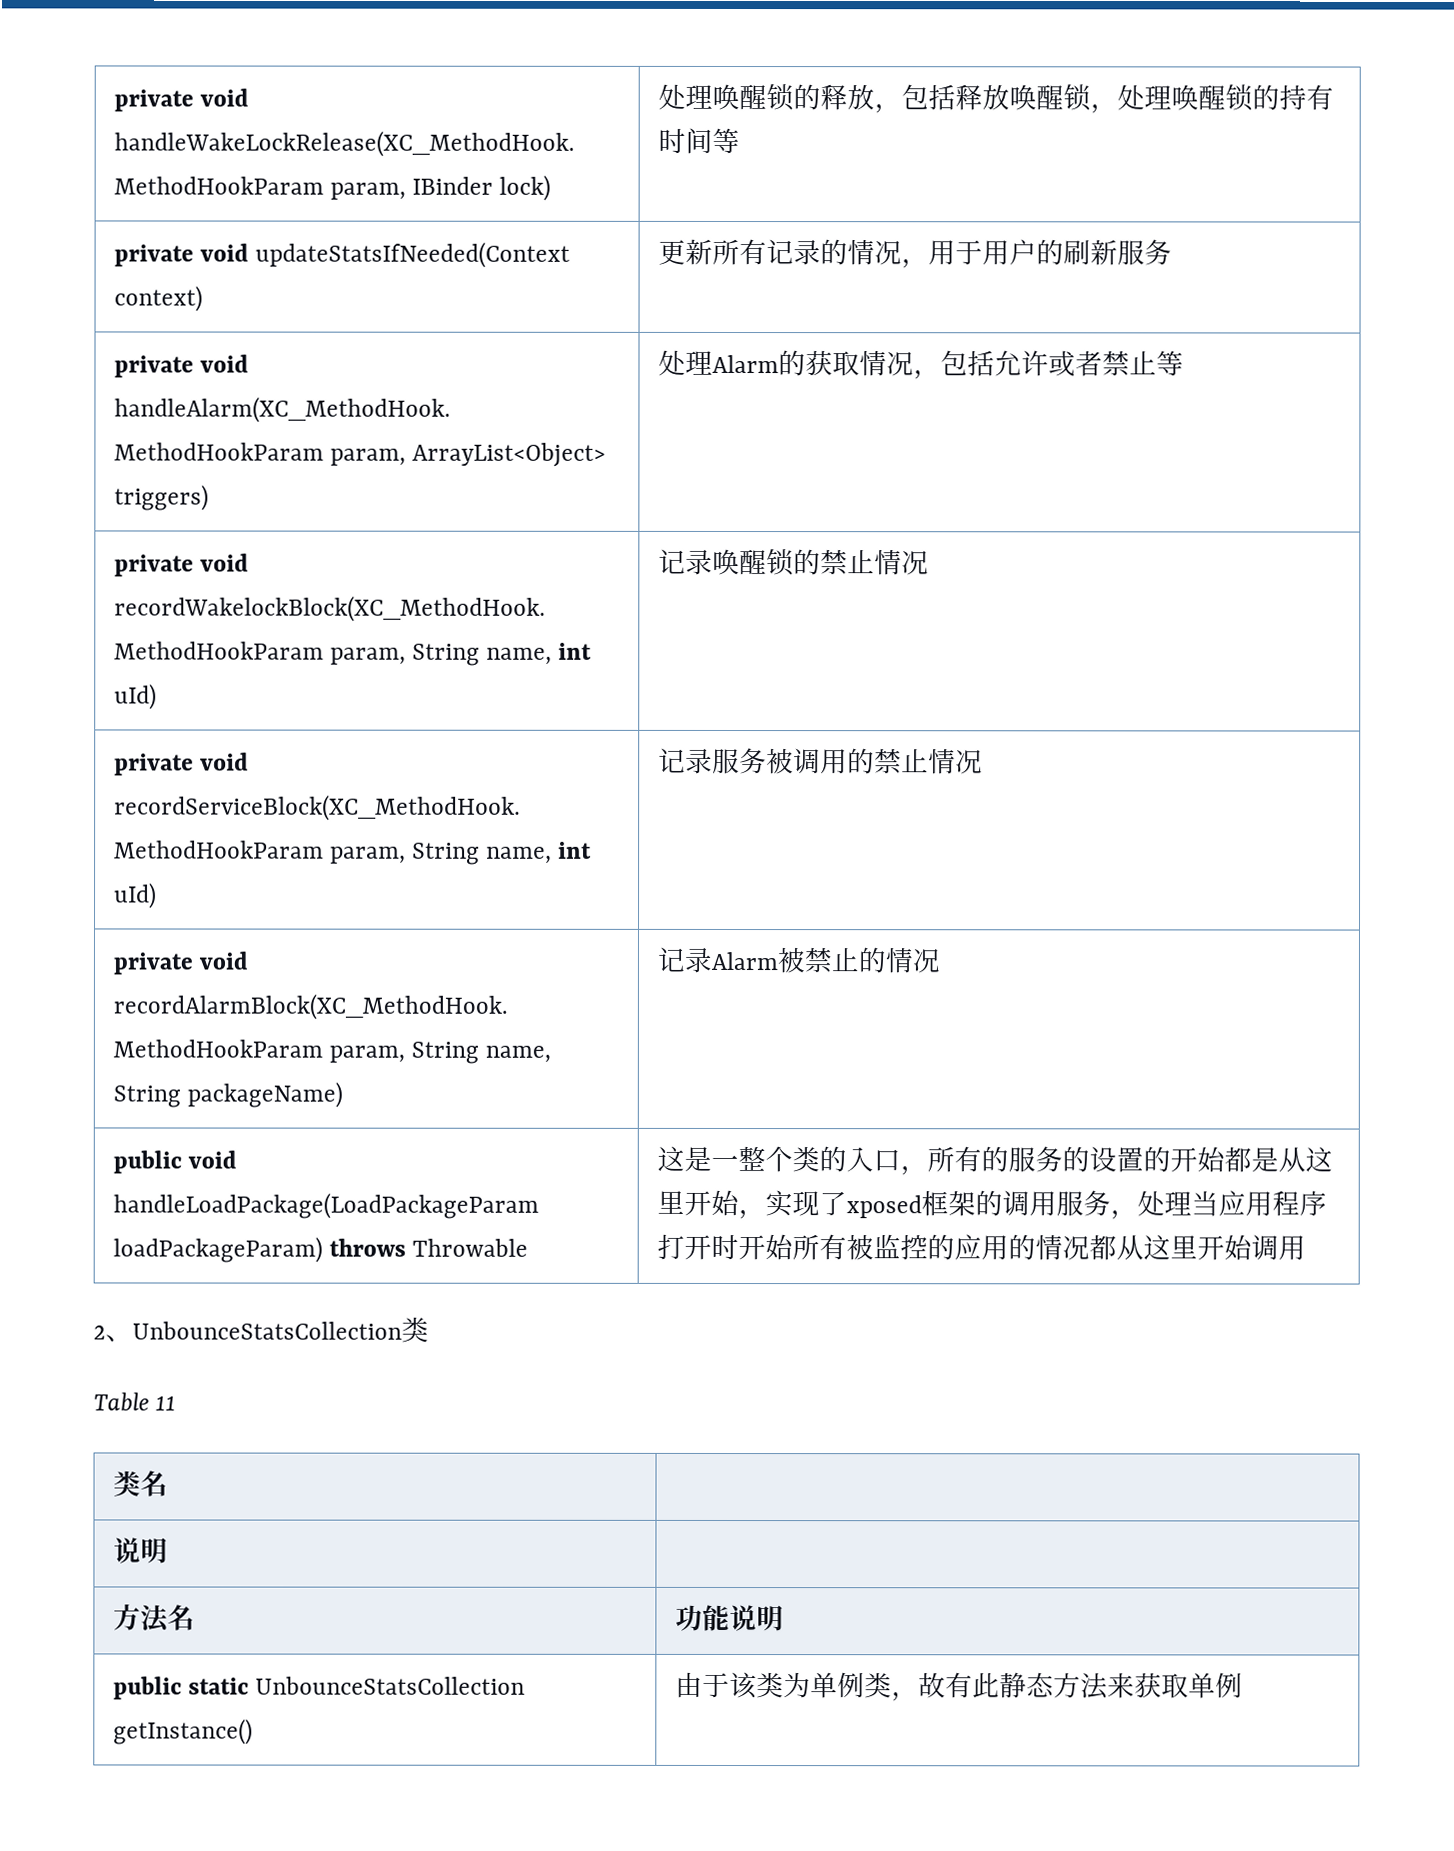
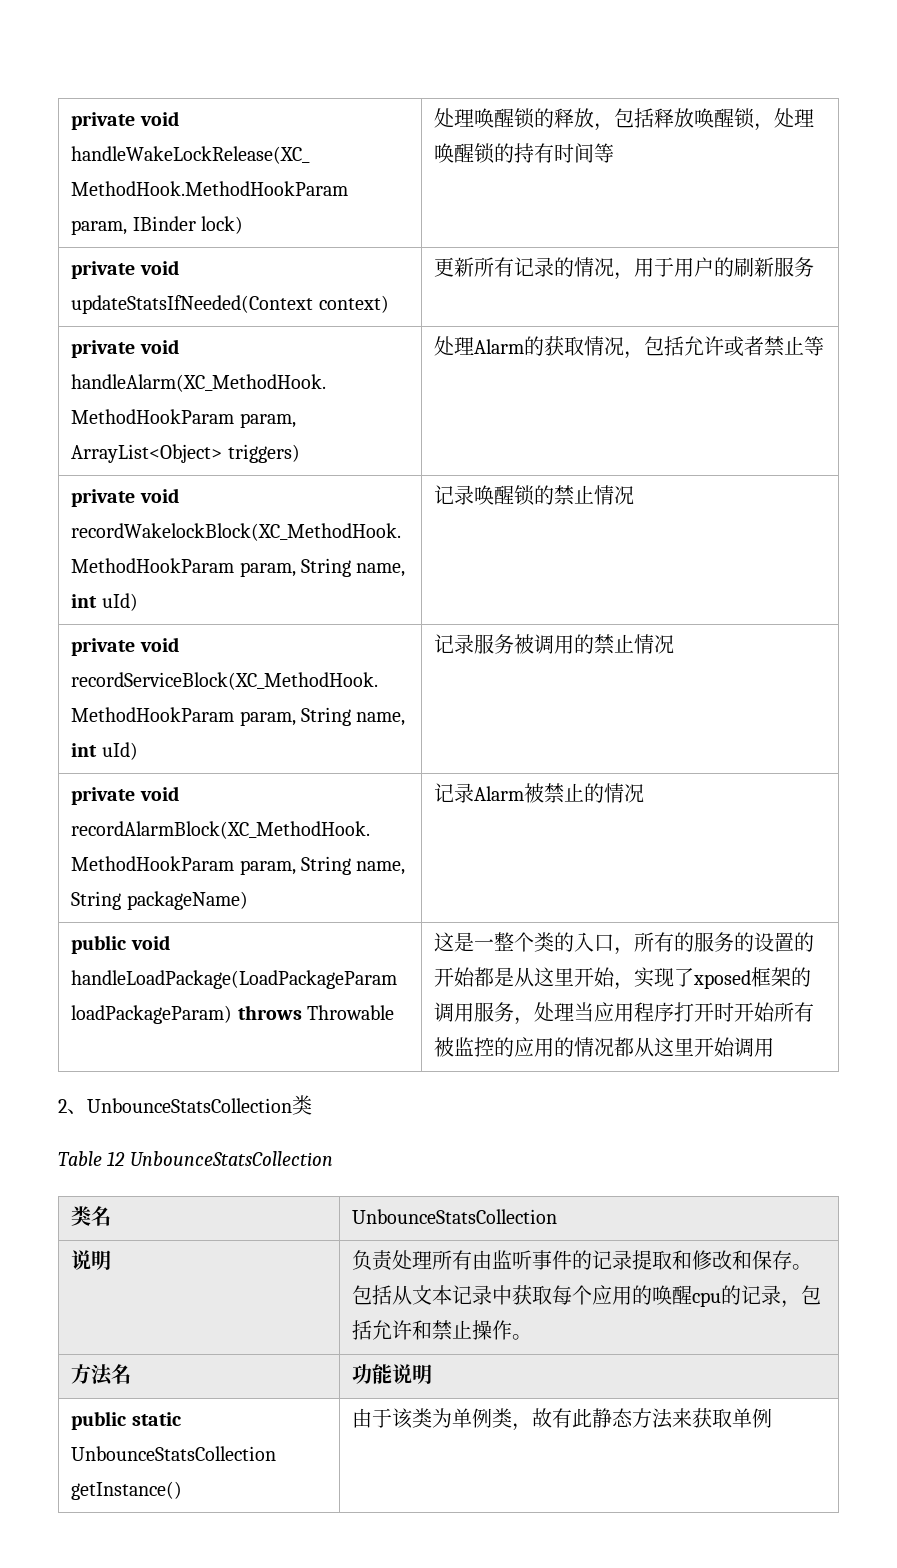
[155,1395,177,1411] 11 -> [107,1151,333,1166] 12 UnbounceStatsCollection
(168, 1483) none -> [352,1209,558,1224] UnbounceStatsCollection
(168, 1550) none -> [352,1250,813,1271] [352,1285,822,1308] [352,1320,533,1340] 负责处理所有由监听事件的记录提取和修改和保存。包括从文本记录中获取每个应用的唤醒cpu的记录，包括允许和禁止操作。

